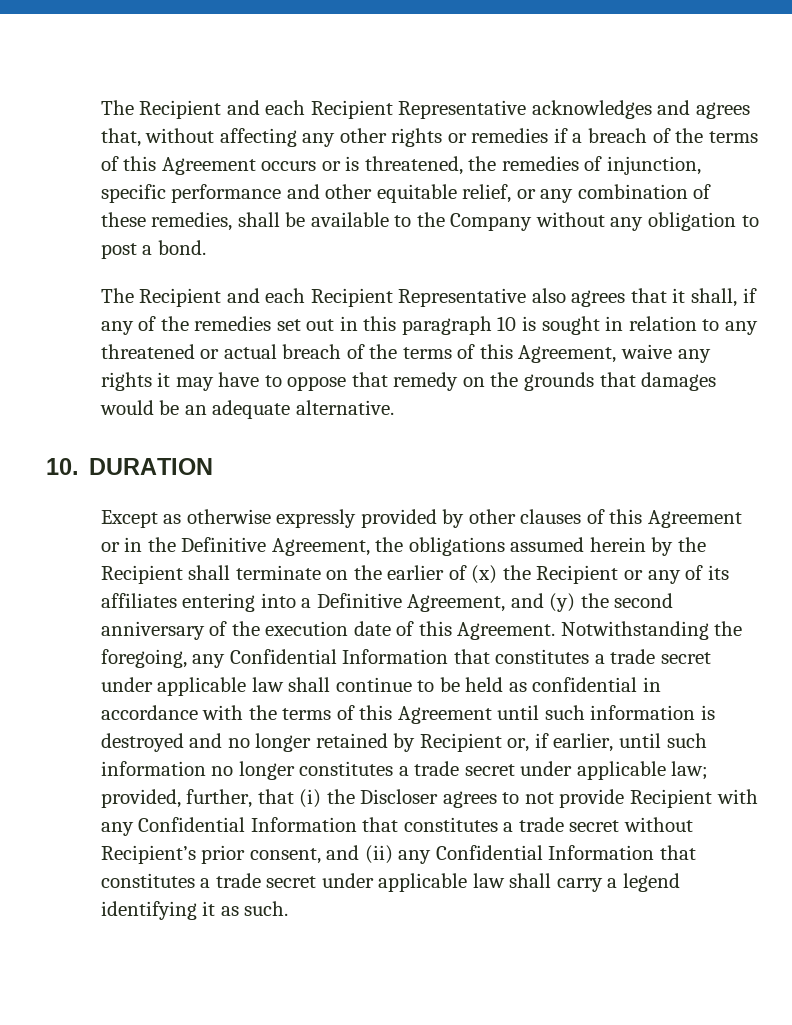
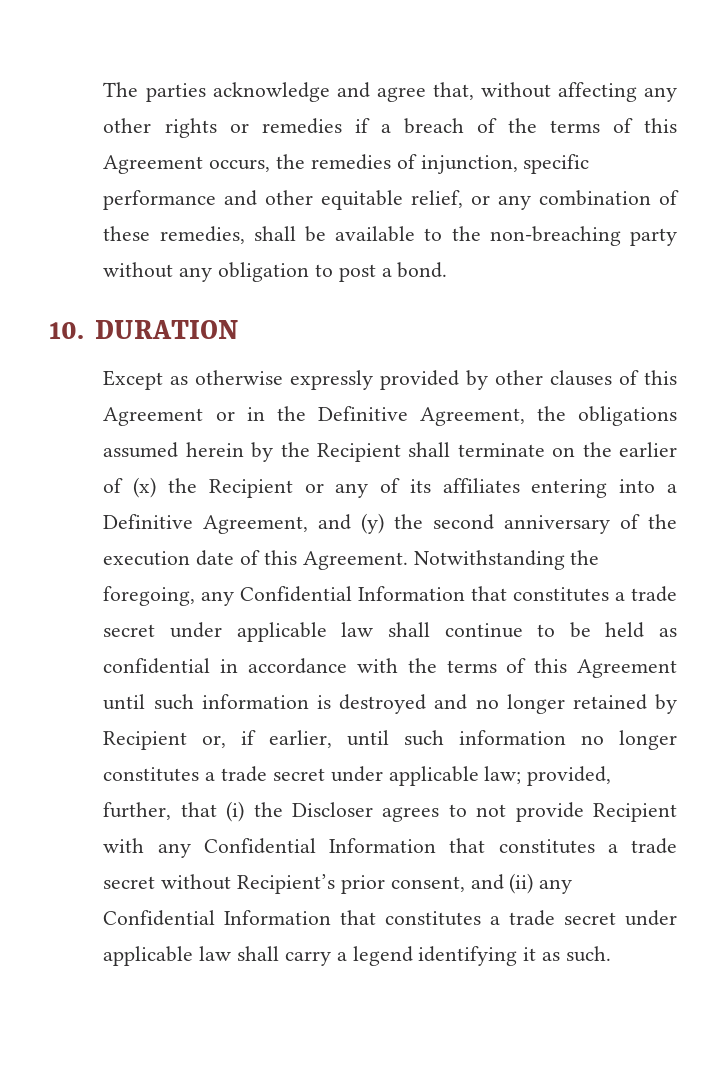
[100,100,750,119] The Recipient and each Recipient Representative acknowledges and agrees -> [103,82,426,102] The parties acknowledge and agree
[261,156,463,175] occurs or is threatened, -> [209,159,271,172] occurs,
[450,213,533,231] Company -> [489,226,677,246] non-breaching party
[100,288,757,307] [100,316,758,335] [100,344,711,363] [100,372,717,391] [99,400,394,419] // The Recipient and each Recipient Representative also agrees that it shall, if any of the remedies set out in this paragraph 10 is sought in relation to any threatened or actual breach of the terms of this Agreement, waive any rights it may have to oppose that remedy on the grounds that damages would be an adequate alternative. -> (448, 270) none

